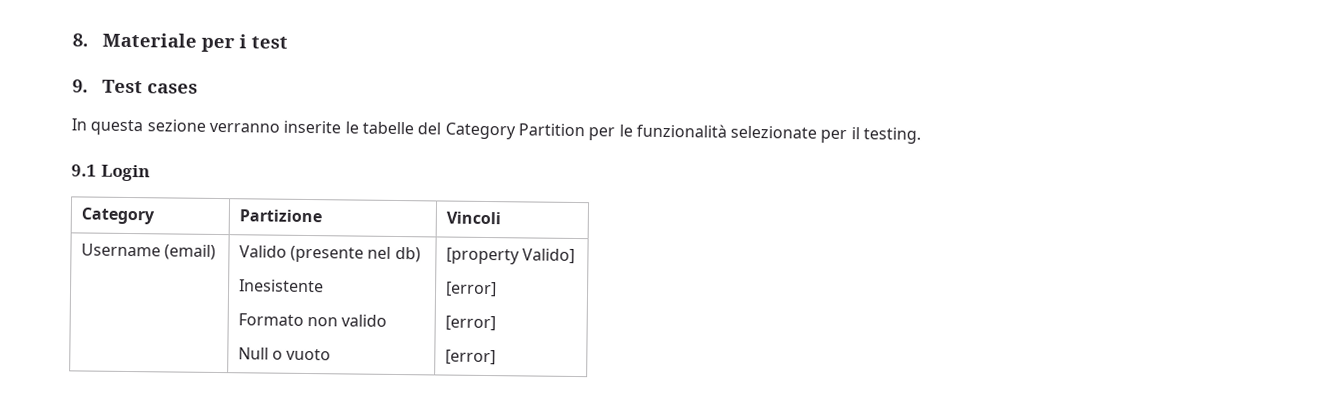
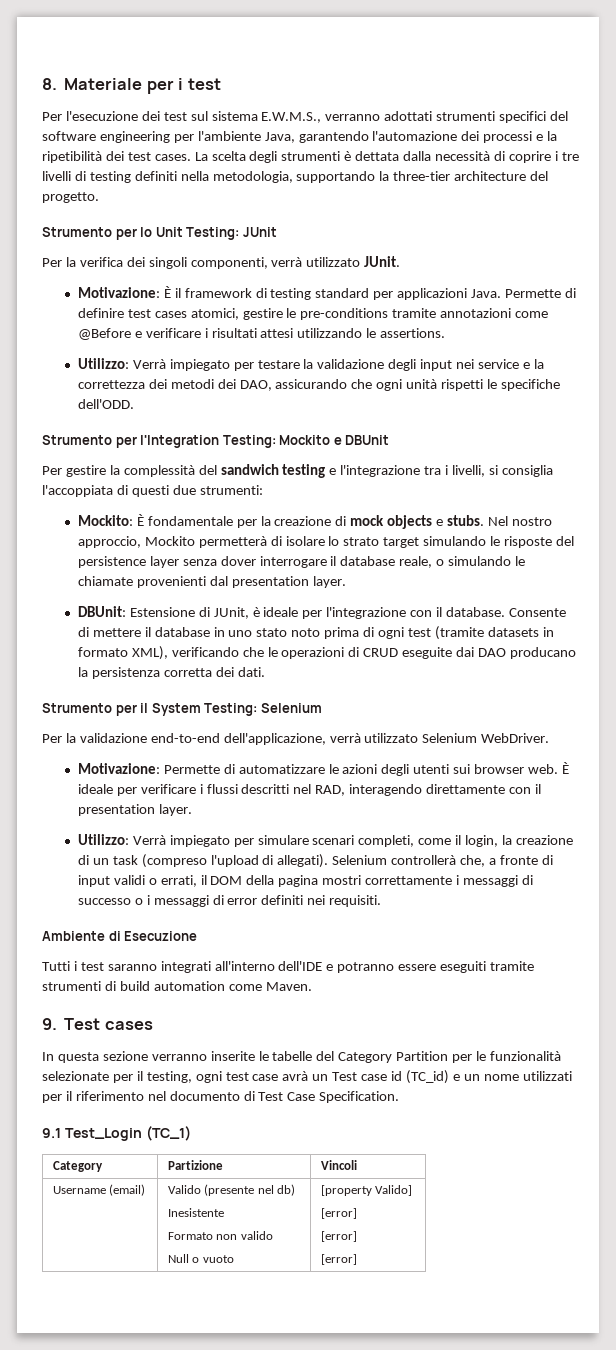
(289, 42) none -> [42,111,569,123] [42,131,558,143] [42,151,579,163] [42,171,549,183] [42,192,99,203] [42,227,277,240] [42,256,401,269] [77,286,576,300] [77,308,549,320] [77,328,446,340] [77,358,544,371] [77,379,560,391] [77,399,134,409] [42,435,390,448] [42,464,553,478] [42,485,263,497] [77,514,552,529] [77,536,574,548] [77,556,526,568] [77,576,346,588] [77,606,566,619] [77,626,554,640] [77,646,576,660] [77,667,265,679] [42,703,322,716] [42,733,550,745] [77,762,569,776] [77,784,541,796] [77,804,192,816] [77,834,573,847] [77,854,553,868] [77,875,533,887] [77,895,382,907] [42,931,198,941] [42,961,535,973] [42,981,312,991] // Per l'esecuzione dei test sul sistema E.W.M.S., verranno adottati strumenti specifici del software engineering per l'ambiente Java, garantendo l'automazione dei processi e la ripetibilità dei test cases. La scelta degli strumenti è dettata dalla necessità di coprire i tre livelli di testing definiti nella metodologia, supportando la three-tier architecture del progetto. // Strumento per lo Unit Testing: JUnit // Per la verifica dei singoli componenti, verrà utilizzato JUnit. // Motivazione: È il framework di testing standard per applicazioni Java. Permette di definire test cases atomici, gestire le pre-conditions tramite annotazioni come @Before e verificare i risultati attesi utilizzando le assertions. // Utilizzo: Verrà impiegato per testare la validazione degli input nei service e la correttezza dei metodi dei DAO, assicurando che ogni unità rispetti le specifiche dell'ODD. // Strumento per l'Integration Testing: Mockito e DBUnit // Per gestire la complessità del sandwich testing e l'integrazione tra i livelli, si consiglia l'accoppiata di questi due strumenti: // Mockito: È fondamentale per la creazione di mock objects e stubs. Nel nostro approccio, Mockito permetterà di isolare lo strato target simulando le risposte del persistence layer senza dover interrogare il database reale, o simulando le chiamate provenienti dal presentation layer. // DBUnit: Estensione di JUnit, è ideale per l'integrazione con il database. Consente di mettere il database in uno stato noto prima di ogni test (tramite datasets in formato XML), verificando che le operazioni di CRUD eseguite dai DAO producano la persistenza corretta dei dati. // Strumento per il System Testing: Selenium // Per la validazione end-to-end dell'applicazione, verrà utilizzato Selenium WebDriver. // Motivazione: Permette di automatizzare le azioni degli utenti sui browser web. È ideale per verificare i flussi descritti nel RAD, interagendo direttamente con il presentation layer. // Utilizzo: Verrà impiegato per simulare scenari completi, come il login, la creazione di un task (compreso l'upload di allegati). Selenium controllerà che, a fronte di input validi o errati, il DOM della pagina mostri correttamente i messaggi di successo o i messaggi di error definiti nei requisiti. // Ambiente di Esecuzione // Tutti i test saranno integrati all'interno dell'IDE e potranno essere eseguiti tramite strumenti di build automation come Maven.
[863,127,922,144] testing. -> [146,1070,572,1084] [42,1091,400,1103] testing, ogni test case avrà un Test case id (TC_id) e un nome utilizzati per il riferimento nel documento di Test Case Specification.
[100,164,150,182] Login -> [64,1126,191,1141] Test_Login (TC_1)

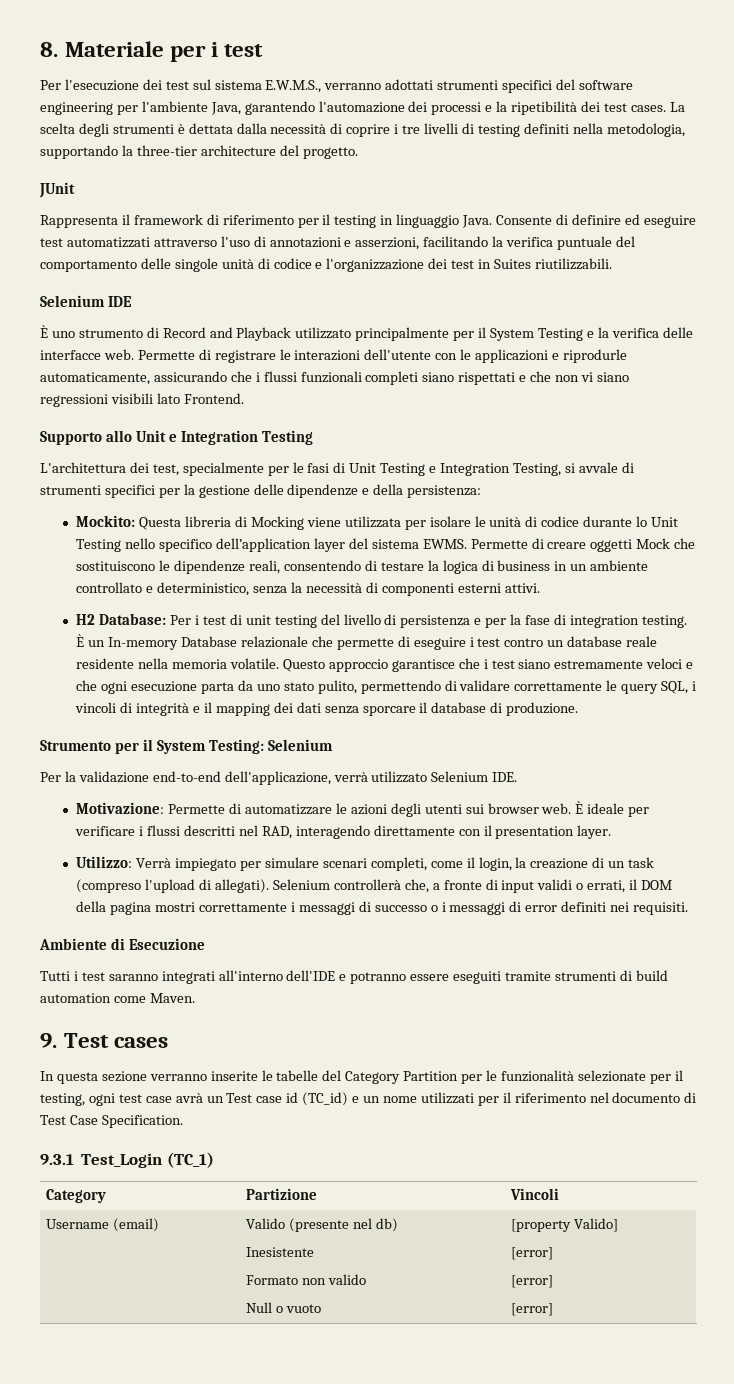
[42,227,277,240] [42,256,401,269] [77,286,576,300] [77,308,549,320] [77,328,446,340] [77,358,544,371] [77,379,560,391] [77,399,134,409] [42,435,390,448] [42,464,553,478] [42,485,263,497] [77,514,552,529] [77,536,574,548] [77,556,526,568] [77,576,346,588] [77,606,566,619] [77,626,554,640] [77,646,576,660] [77,667,265,679] Strumento per lo Unit Testing: JUnit // Per la verifica dei singoli componenti, verrà utilizzato JUnit. // Motivazione: È il framework di testing standard per applicazioni Java. Permette di definire test cases atomici, gestire le pre-conditions tramite annotazioni come @Before e verificare i risultati attesi utilizzando le assertions. // Utilizzo: Verrà impiegato per testare la validazione degli input nei service e la correttezza dei metodi dei DAO, assicurando che ogni unità rispetti le specifiche dell'ODD. // Strumento per l'Integration Testing: Mockito e DBUnit // Per gestire la complessità del sandwich testing e l'integrazione tra i livelli, si consiglia l'accoppiata di questi due strumenti: // Mockito: È fondamentale per la creazione di mock objects e stubs. Nel nostro approccio, Mockito permetterà di isolare lo strato target simulando le risposte del persistence layer senza dover interrogare il database reale, o simulando le chiamate provenienti dal presentation layer. // DBUnit: Estensione di JUnit, è ideale per l'integrazione con il database. Consente di mettere il database in uno stato noto prima di ogni test (tramite datasets in formato XML), verificando che le operazioni di CRUD eseguite dai DAO producano la persistenza corretta dei dati. -> [39,182,75,198] [40,214,696,228] [40,236,635,250] [40,258,612,272] [40,295,132,307] [40,325,693,341] [40,349,627,363] [40,371,629,385] [40,393,244,407] [40,430,313,445] [40,462,634,476] [40,484,482,498] [76,515,679,530] [76,538,696,552] [76,560,649,574] [76,582,540,596] [76,613,687,628] [76,634,658,650] [76,658,694,672] [76,680,697,694] [75,702,579,716] JUnit // Rappresenta il framework di riferimento per il testing in linguaggio Java. Consente di definire ed eseguire test automatizzati attraverso l'uso di annotazioni e asserzioni, facilitando la verifica puntuale del comportamento delle singole unità di codice e l'organizzazione dei test in Suites riutilizzabili. // Selenium IDE // È uno strumento di Record and Playback utilizzato principalmente per il System Testing e la verifica delle interfacce web. Permette di registrare le interazioni dell'utente con le applicazioni e riprodurle automaticamente, assicurando che i flussi funzionali completi siano rispettati e che non vi siano regressioni visibili lato Frontend. // Supporto allo Unit e Integration Testing // L'architettura dei test, specialmente per le fasi di Unit Testing e Integration Testing, si avvale di strumenti specifici per la gestione delle dipendenze e della persistenza: // Mockito: Questa libreria di Mocking viene utilizzata per isolare le unità di codice durante lo Unit Testing nello specifico dell’application layer del sistema EWMS. Permette di creare oggetti Mock che sostituiscono le dipendenze reali, consentendo di testare la logica di business in un ambiente controllato e deterministico, senza la necessità di componenti esterni attivi. // H2 Database: Per i test di unit testing del livello di persistenza e per la fase di integration testing. È un In-memory Database relazionale che permette di eseguire i test contro un database reale residente nella memoria volatile. Questo approccio garantisce che i test siano estremamente veloci e che ogni esecuzione parta da uno stato pulito, permettendo di validare correttamente le query SQL, i vincoli di integrità e il mapping dei dati senza sporcare il database di produzione.
[481,733,550,743] WebDriver. -> [492,772,518,782] IDE.
[42,1128,61,1138] 9.1 -> [40,1154,74,1165] 9.3.1

